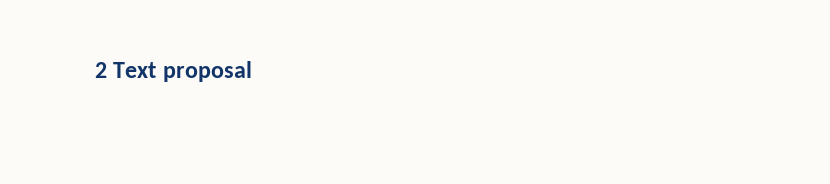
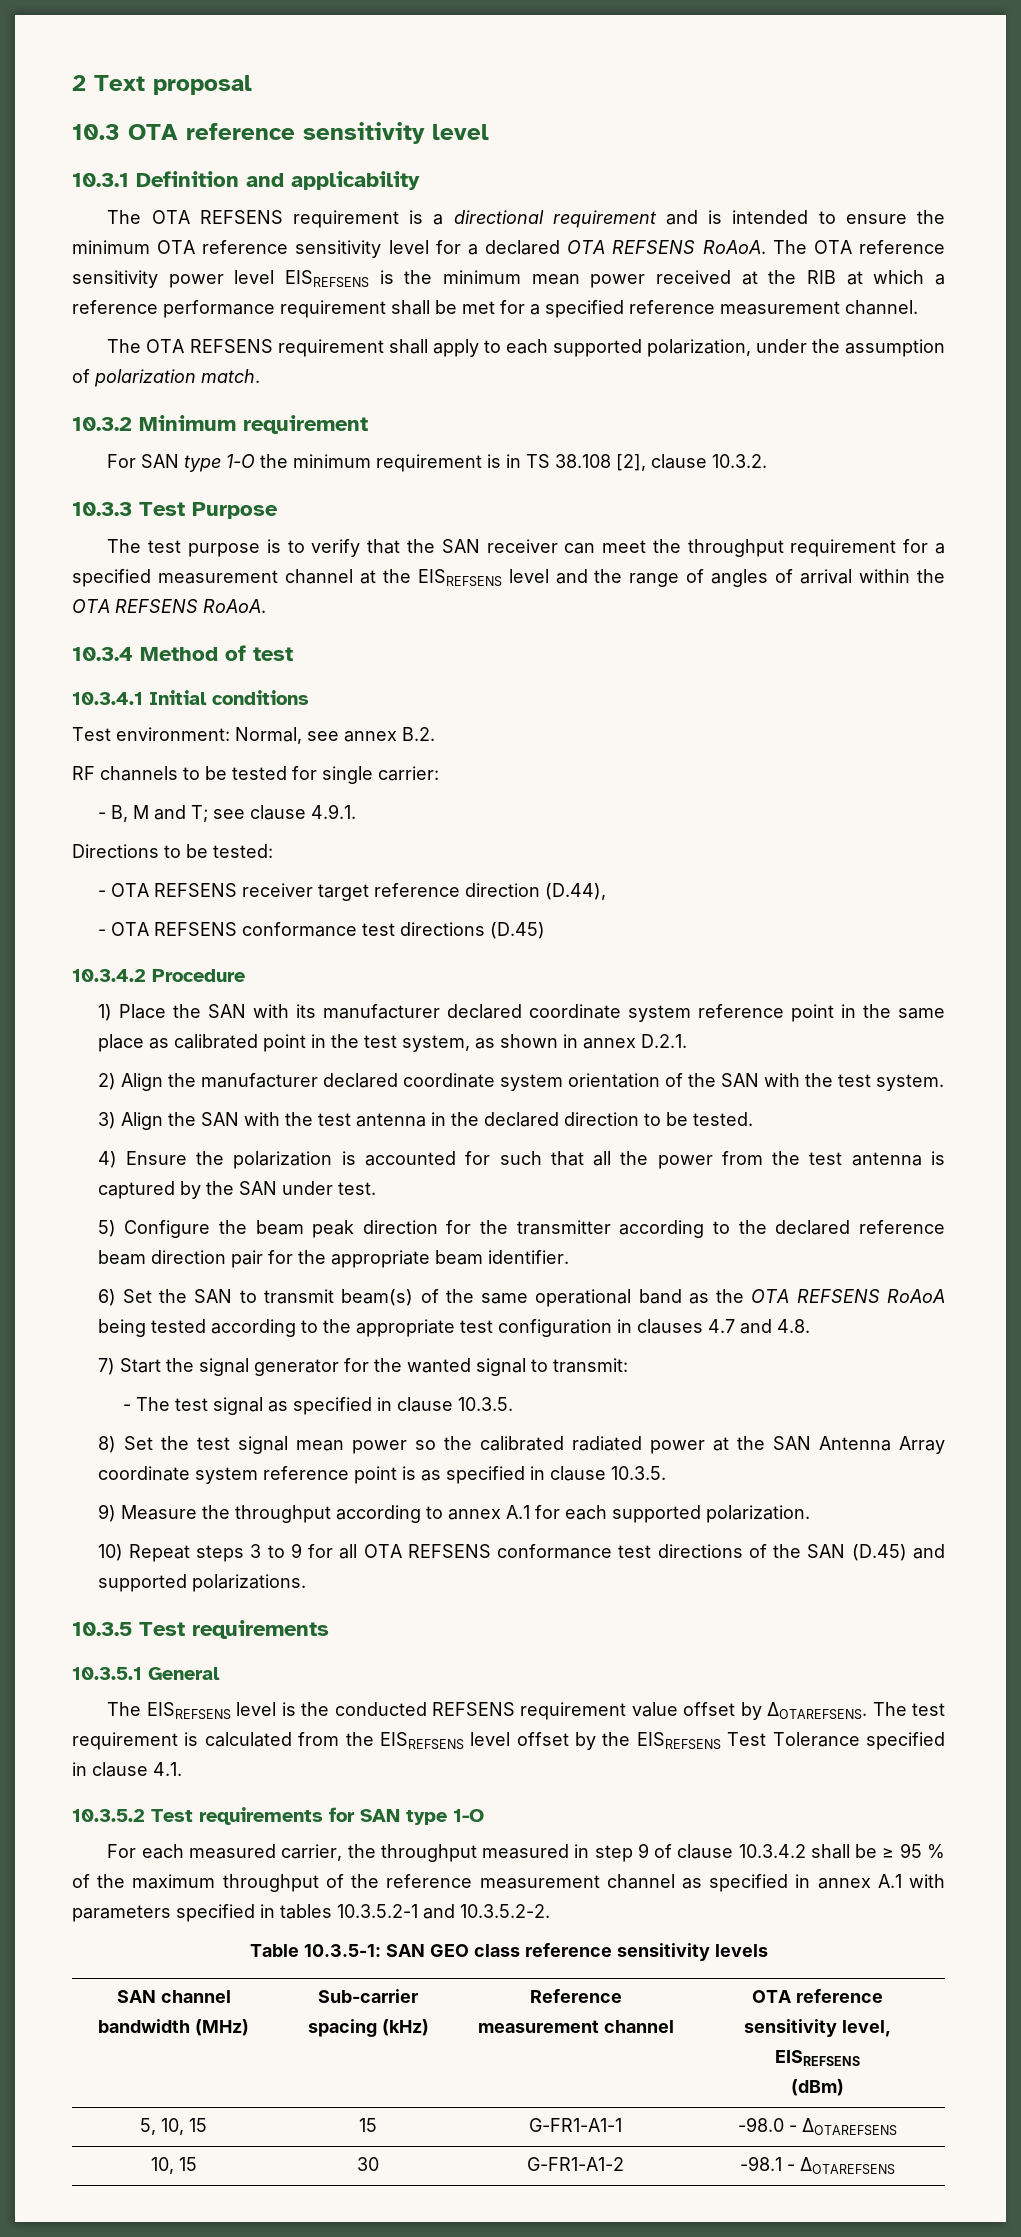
(252, 71) none -> [72,122,489,144] [72,171,420,190] [107,210,945,228] [72,240,945,258] [72,270,945,288] [72,300,918,318] [107,339,945,357] [72,369,260,387] [72,415,368,434] [107,454,768,472] [72,502,278,519] [107,539,946,557] [72,569,945,587] [72,599,266,613] [72,645,293,661] [72,690,309,705] [72,727,435,744] [72,766,439,784] [97,804,356,822] [72,844,273,858] [97,883,606,901] [97,922,545,939] [72,969,245,982] [97,1004,945,1022] [97,1034,687,1052] [97,1073,944,1091] [97,1112,753,1130] [97,1151,945,1169] [97,1181,376,1199] [97,1220,945,1238] [97,1250,569,1268] [97,1289,945,1307] [97,1319,810,1337] [97,1358,628,1376] [123,1397,514,1415] [97,1436,945,1454] [97,1466,666,1484] [97,1504,810,1523] [97,1543,946,1562] [97,1574,306,1592] [72,1620,329,1639] [72,1667,220,1680] [107,1702,946,1720] [72,1732,945,1750] [72,1762,182,1777] [72,1807,484,1825] [107,1843,946,1862] [72,1874,945,1892] [72,1904,550,1922] [249,1943,768,1961] [116,1990,231,2003] [98,2019,249,2036] [318,1989,418,2003] [307,2019,429,2037] [529,1989,622,2003] [477,2020,674,2033] [751,1989,883,2003] [743,2019,891,2037] [774,2050,860,2066] [790,2079,844,2096] [140,2118,207,2135] [359,2118,378,2132] [529,2118,622,2132] [737,2117,897,2136] [150,2157,197,2174] [357,2157,380,2171] [527,2157,624,2171] [739,2156,895,2175] // 10.3 OTA reference sensitivity level // 10.3.1 Definition and applicability // The OTA REFSENS requirement is a directional requirement and is intended to ensure the minimum OTA reference sensitivity level for a declared OTA REFSENS RoAoA. The OTA reference sensitivity power level EISREFSENS is the minimum mean power received at the RIB at which a reference performance requirement shall be met for a specified reference measurement channel. // The OTA REFSENS requirement shall apply to each supported polarization, under the assumption of polarization match. // 10.3.2 Minimum requirement // For SAN type 1-O the minimum requirement is in TS 38.108 [2], clause 10.3.2. // 10.3.3 Test Purpose // The test purpose is to verify that the SAN receiver can meet the throughput requirement for a specified measurement channel at the EISREFSENS level and the range of angles of arrival within the OTA REFSENS RoAoA. // 10.3.4 Method of test // 10.3.4.1 Initial conditions // Test environment: Normal, see annex B.2. // RF channels to be tested for single carrier: // - B, M and T; see clause 4.9.1. // Directions to be tested: // - OTA REFSENS receiver target reference direction (D.44), // - OTA REFSENS conformance test directions (D.45) // 10.3.4.2 Procedure // 1) Place the SAN with its manufacturer declared coordinate system reference point in the same place as calibrated point in the test system, as shown in annex D.2.1. // 2) Align the manufacturer declared coordinate system orientation of the SAN with the test system. // 3) Align the SAN with the test antenna in the declared direction to be tested. // 4) Ensure the polarization is accounted for such that all the power from the test antenna is captured by the SAN under test. // 5) Configure the beam peak direction for the transmitter according to the declared reference beam direction pair for the appropriate beam identifier. // 6) Set the SAN to transmit beam(s) of the same operational band as the OTA REFSENS RoAoA being tested according to the appropriate test configuration in clauses 4.7 and 4.8. // 7) Start the signal generator for the wanted signal to transmit: // - The test signal as specified in clause 10.3.5. // 8) Set the test signal mean power so the calibrated radiated power at the SAN Antenna Array coordinate system reference point is as specified in clause 10.3.5. // 9) Measure the throughput according to annex A.1 for each supported polarization. // 10) Repeat steps 3 to 9 for all OTA REFSENS conformance test directions of the SAN (D.45) and supported polarizations. // 10.3.5 Test requirements // 10.3.5.1 General // The EISREFSENS level is the conducted REFSENS requirement value offset by ΔOTAREFSENS. The test requirement is calculated from the EISREFSENS level offset by the EISREFSENS Test Tolerance specified in clause 4.1. // 10.3.5.2 Test requirements for SAN type 1-O // For each measured carrier, the throughput measured in step 9 of clause 10.3.4.2 shall be ≥ 95 % of the maximum throughput of the reference measurement channel as specified in annex A.1 with parameters specified in tables 10.3.5.2-1 and 10.3.5.2-2. // Table 10.3.5-1: SAN GEO class reference sensitivity levels // SAN channel bandwidth (MHz) | Sub-carrier spacing (kHz) | Reference measurement channel | OTA reference sensitivity level, EISREFSENS // (dBm) // 5, 10, 15 | 15 | G-FR1-A1-1 | -98.0 - ΔOTAREFSENS // 10, 15 | 30 | G-FR1-A1-2 | -98.1 - ΔOTAREFSENS

